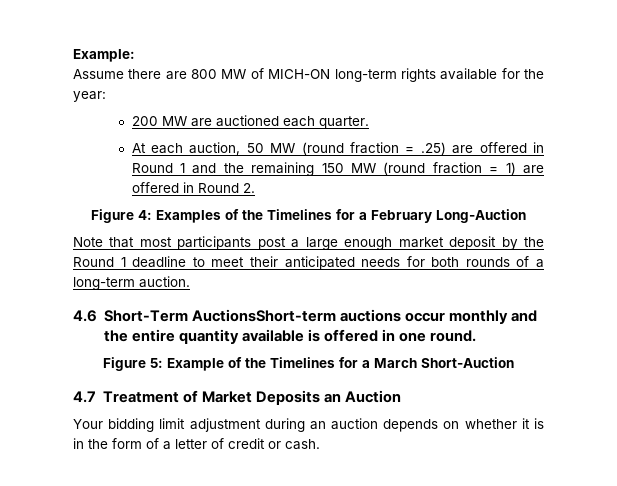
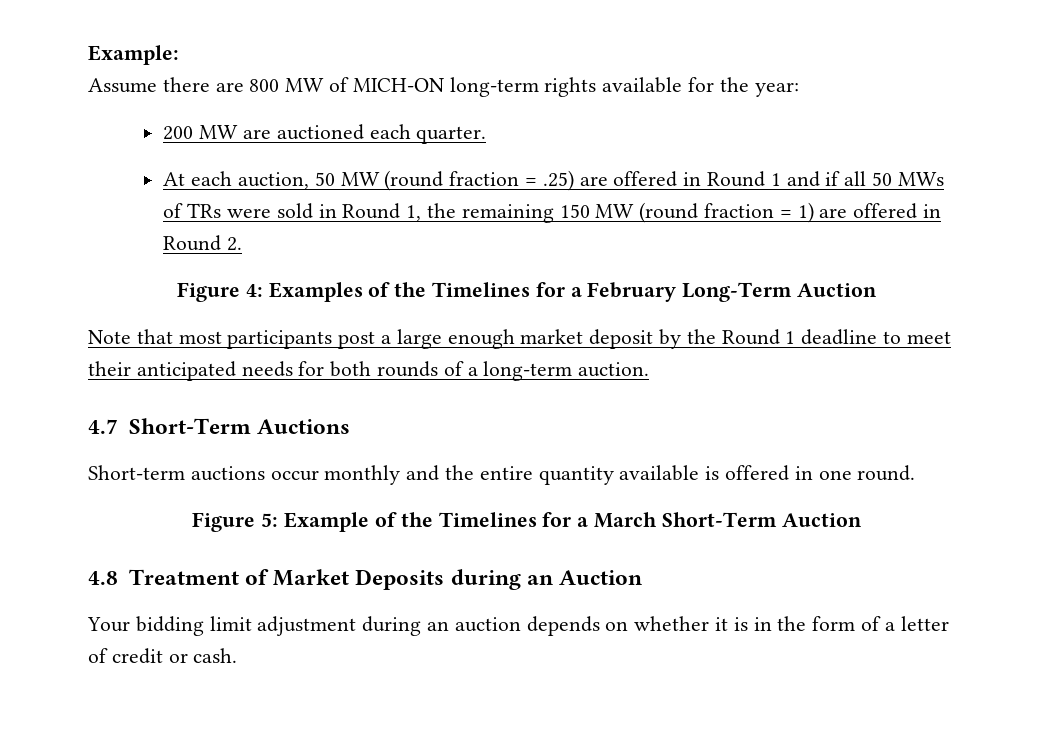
(217, 168) none -> [825,171,944,186] [163,203,422,221] if all 50 MWs of TRs were sold in Round 1,
[436,209,526,223] Long-Auction -> [682,282,878,302] Long-Term Auction
[73,309,336,322] 4.6 Short-Term AuctionsShort-term -> [88,418,350,434] [88,465,185,480] 4.7 Short-Term Auctions // Short-term
[421,357,514,368] [73,391,96,403] Short-Auction // 4.7 -> [661,512,862,527] [88,571,118,585] Short-Term Auction // 4.8
(320, 397) none -> [450,569,521,590] during

